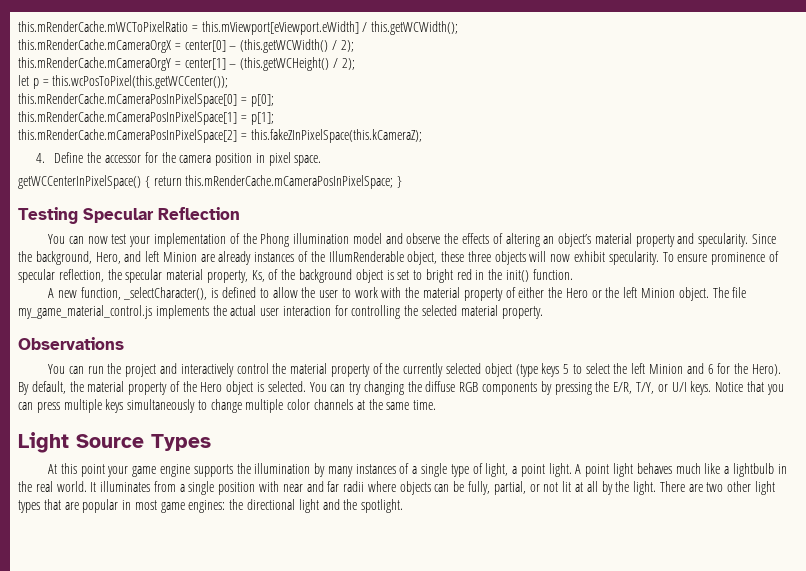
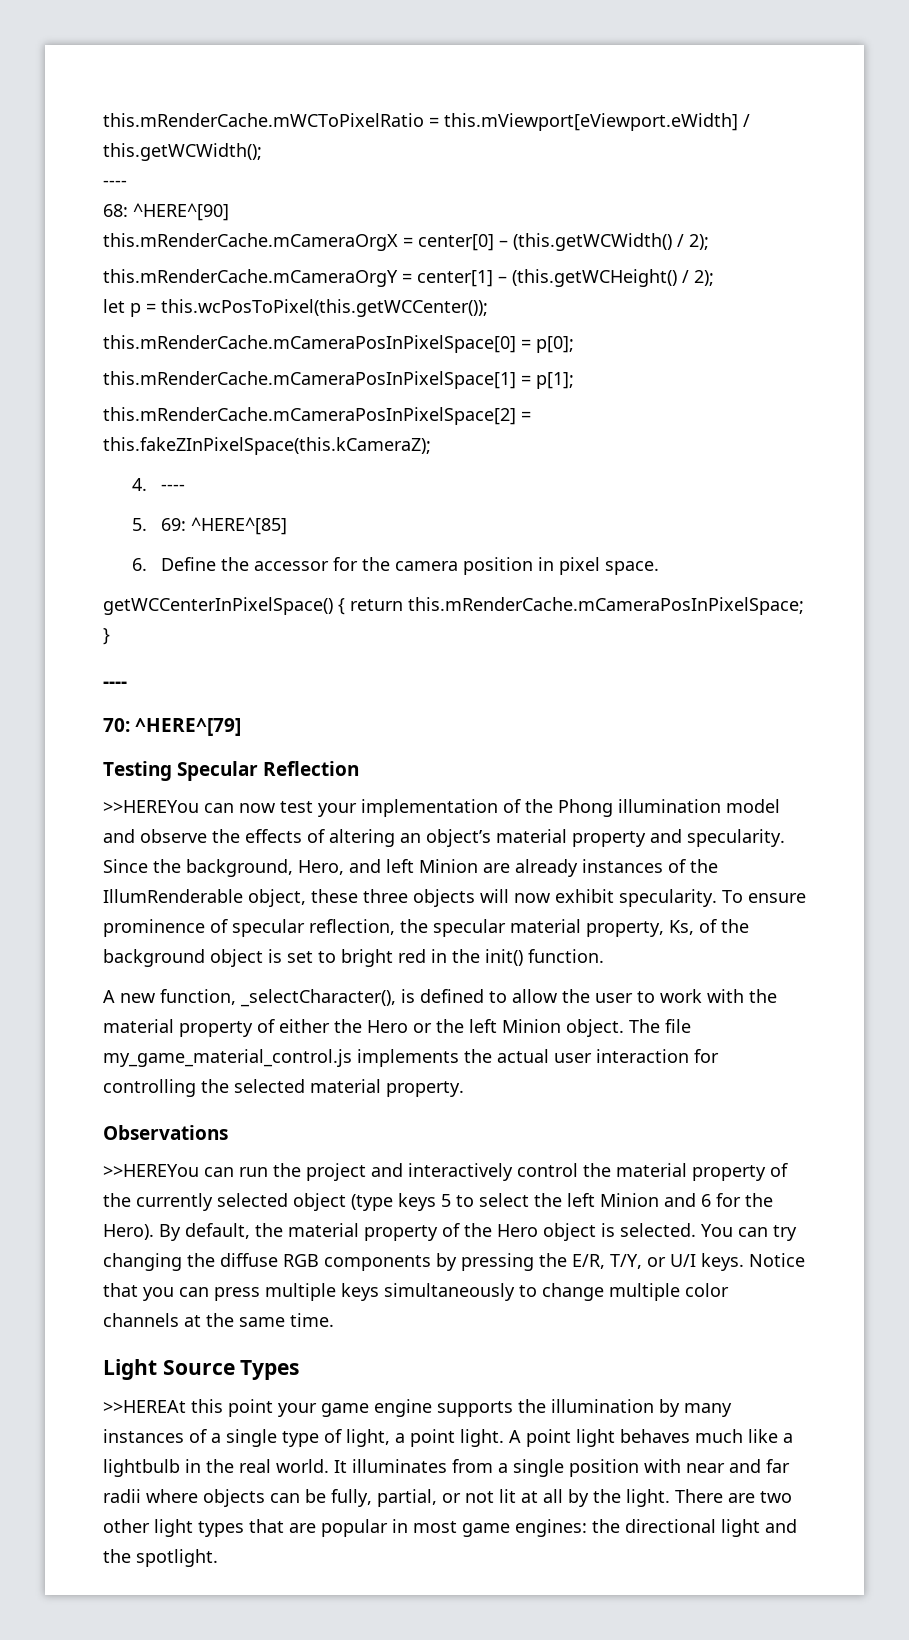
(459, 28) none -> [103,180,127,187] [103,203,229,221] // ---- // 68: ^HERE^[90]
(46, 158) none -> [160,484,185,491] [131,517,287,535] [131,558,147,571] ---- // 5. 69: ^HERE^[85] // 6.
(403, 182) none -> [103,681,127,688] [103,718,242,736] // ---- // 70: ^HERE^[79]
[48,234,66,244] You -> [103,800,199,813] >>HEREYou
[48,364,66,374] You -> [103,1164,199,1177] >>HEREYou
[48,464,58,474] At -> [103,1400,186,1413] >>HEREAt

